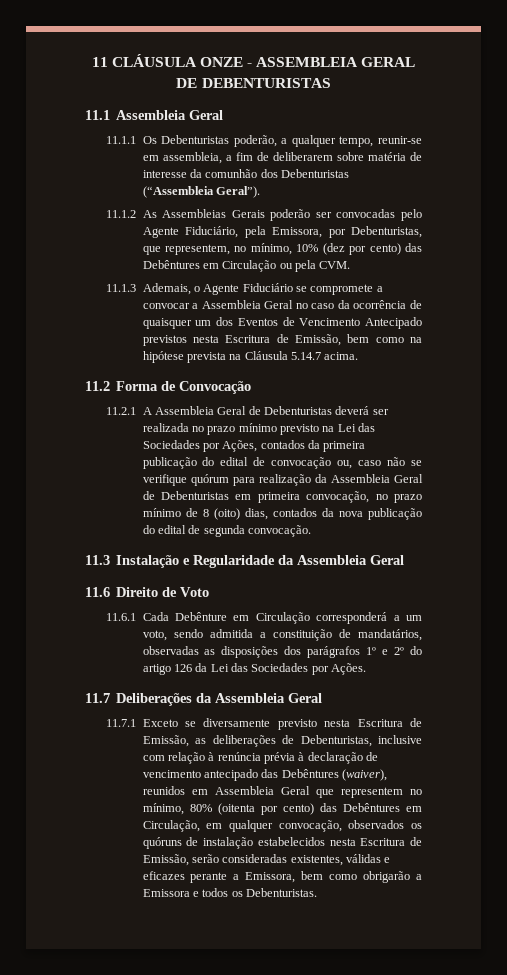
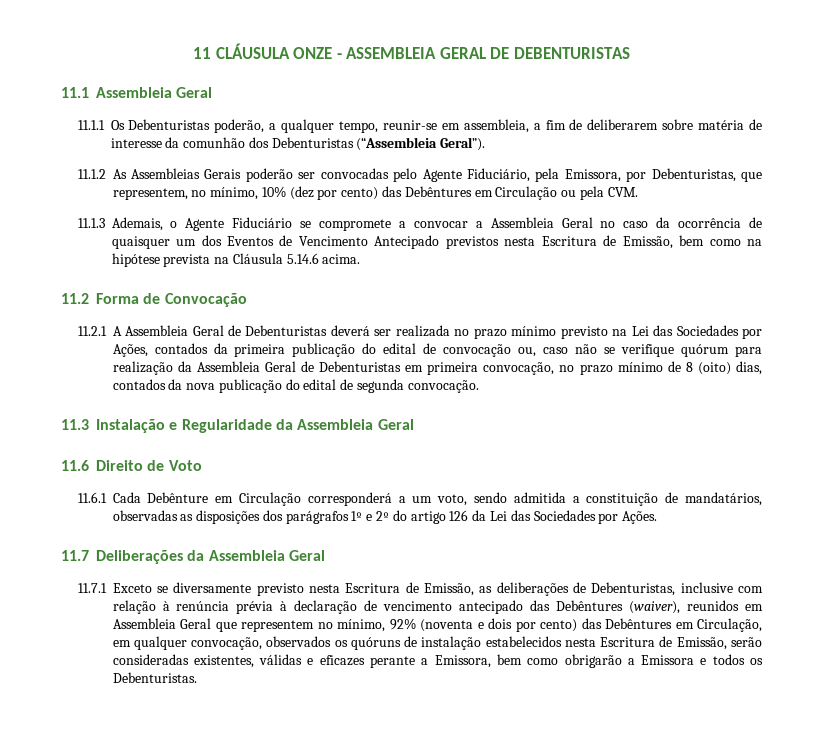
[291,352,322,360] 5.14.7 -> [286,253,319,264] 5.14.6
[189,803,255,815] 80% (oitenta -> [389,618,513,632] 92% (noventa e dois

